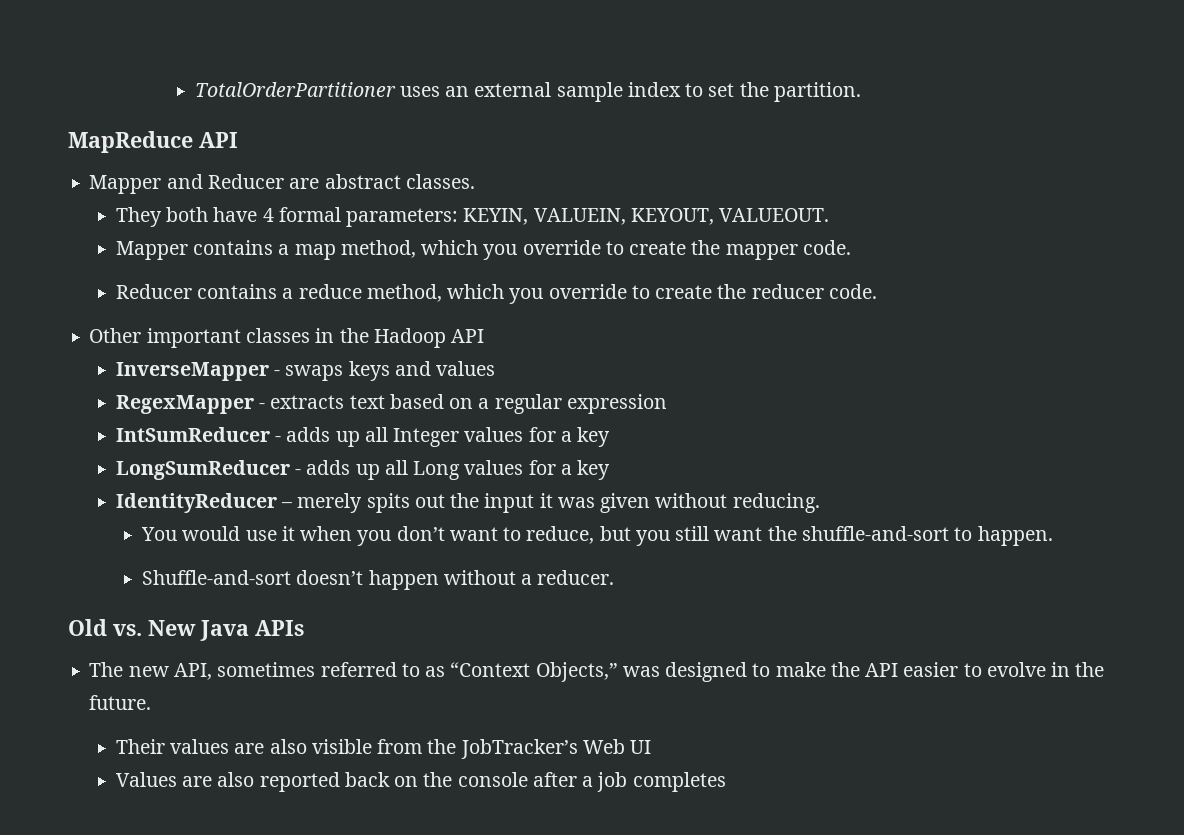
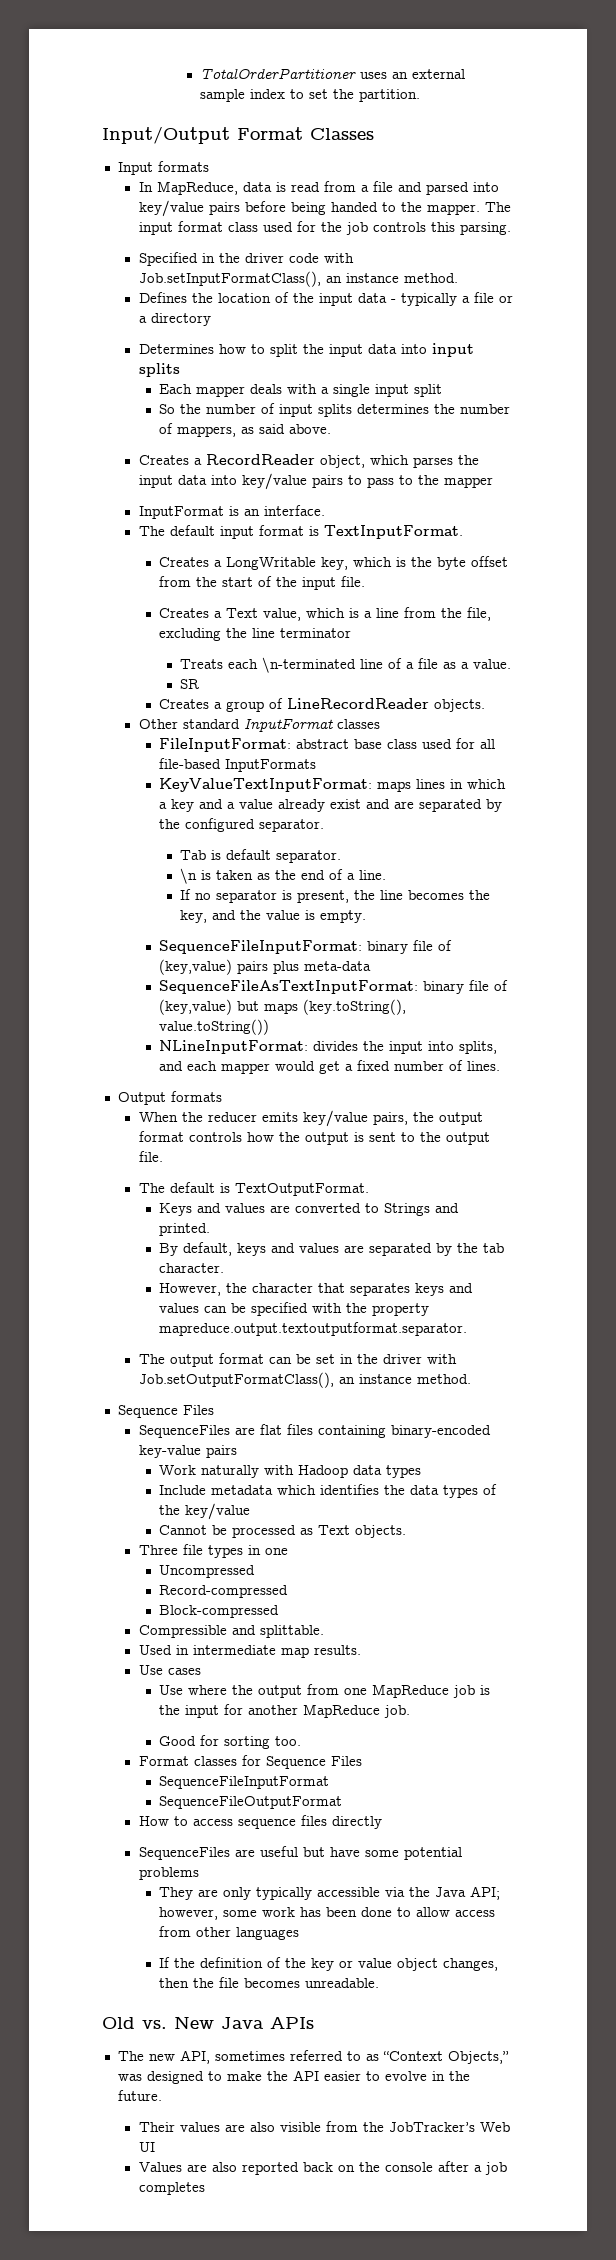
[68,131,238,153] [89,174,475,194] [115,207,830,227] [115,240,851,260] [115,284,877,304] [89,328,485,348] [115,361,496,381] [115,394,667,414] [115,427,611,447] [115,460,611,480] [115,493,820,513] [141,526,1053,546] [142,570,615,590] MapReduce API // Mapper and Reducer are abstract classes. // They both have 4 formal parameters: KEYIN, VALUEIN, KEYOUT, VALUEOUT. // Mapper contains a map method, which you override to create the mapper code. // Reducer contains a reduce method, which you override to create the reducer code. // Other important classes in the Hadoop API // InverseMapper - swaps keys and values // RegexMapper - extracts text based on a regular expression // IntSumReducer - adds up all Integer values for a key // LongSumReducer - adds up all Long values for a key // IdentityReducer – merely spits out the input it was given without reducing. // You would use it when you don’t want to reduce, but you still want the shuffle-and-sort to happen. // Shuffle-and-sort doesn’t happen without a reducer. -> [102,126,374,144] [117,161,209,175] [138,181,499,195] [138,200,511,217] [138,221,511,235] [138,252,354,266] [138,271,458,287] [138,292,513,306] [138,313,211,326] [138,343,474,357] [138,363,180,377] [159,384,443,397] [159,403,511,417] [159,423,332,437] [138,454,479,468] [138,473,493,490] [138,505,325,519] [138,525,463,539] [159,556,509,570] [159,576,366,590] [159,607,492,621] [159,628,352,641] [179,657,511,673] [179,679,199,689] [159,698,486,712] [138,719,380,732] [159,738,496,752] [159,758,317,772] [159,778,507,792] [159,799,503,812] [159,818,325,832] [179,849,341,863] [179,868,386,884] [179,889,490,903] [179,910,366,923] [159,940,453,954] [159,959,372,975] [159,980,509,994] [159,999,407,1015] [159,1019,270,1035] [159,1040,498,1054] [159,1060,501,1074] [117,1091,222,1105] [138,1110,483,1127] [138,1131,490,1145] [138,1151,163,1162] [138,1182,369,1196] [159,1203,460,1216] [159,1223,211,1236] [159,1242,505,1256] [159,1263,225,1273] [159,1283,474,1296] [159,1302,430,1316] [159,1322,468,1336] [138,1353,457,1367] [138,1372,471,1388] [117,1405,214,1418] [138,1424,491,1438] [138,1445,237,1458] [159,1465,422,1478] [159,1484,498,1498] [159,1503,251,1520] [159,1525,407,1538] [138,1544,288,1558] [159,1565,256,1578] [159,1585,289,1598] [159,1605,280,1618] [138,1625,324,1638] [138,1645,361,1658] [138,1665,201,1675] [159,1684,491,1698] [159,1704,411,1718] [159,1735,302,1749] [138,1755,362,1769] [159,1776,330,1789] [159,1796,343,1809] [138,1815,382,1829] [138,1846,462,1860] [138,1867,199,1880] [159,1886,501,1900] [159,1907,496,1920] [159,1926,300,1940] [159,1957,499,1971] [159,1977,380,1988] Input/Output Format Classes // Input formats // In MapReduce, data is read from a file and parsed into key/value pairs before being handed to the mapper. The input format class used for the job controls this parsing. // Specified in the driver code with Job.setInputFormatClass(), an instance method. // Defines the location of the input data - typically a file or a directory // Determines how to split the input data into input splits // Each mapper deals with a single input split // So the number of input splits determines the number of mappers, as said above. // Creates a RecordReader object, which parses the input data into key/value pairs to pass to the mapper // InputFormat is an interface. // The default input format is TextInputFormat. // Creates a LongWritable key, which is the byte offset from the start of the input file. // Creates a Text value, which is a line from the file, excluding the line terminator // Treats each \n-terminated line of a file as a value. // SR // Creates a group of LineRecordReader objects. // Other standard InputFormat classes // FileInputFormat: abstract base class used for all file-based InputFormats // KeyValueTextInputFormat: maps lines in which a key and a value already exist and are separated by the configured separator. // Tab is default separator. // \n is taken as the end of a line. // If no separator is present, the line becomes the key, and the value is empty. // SequenceFileInputFormat: binary file of (key,value) pairs plus meta-data // SequenceFileAsTextInputFormat: binary file of (key,value) but maps (key.toString(), value.toString()) // NLineInputFormat: divides the input into splits, and each mapper would get a fixed number of lines. // Output formats // When the reducer emits key/value pairs, the output format controls how the output is sent to the output file. // The default is TextOutputFormat. // Keys and values are converted to Strings and printed. // By default, keys and values are separated by the tab character. // However, the character that separates keys and values can be specified with the property mapreduce.output.textoutputformat.separator. // The output format can be set in the driver with Job.setOutputFormatClass(), an instance method. // Sequence Files // SequenceFiles are flat files containing binary-encoded key-value pairs // Work naturally with Hadoop data types // Include metadata which identifies the data types of the key/value // Cannot be processed as Text objects. // Three file types in one // Uncompressed // Record-compressed // Block-compressed // Compressible and splittable. // Used in intermediate map results. // Use cases // Use where the output from one MapReduce job is the input for another MapReduce job. // Good for sorting too. // Format classes for Sequence Files // SequenceFileInputFormat // SequenceFileOutputFormat // How to access sequence files directly // SequenceFiles are useful but have some potential problems // They are only typically accessible via the Java API; however, some work has been done to allow access from other languages // If the definition of the key or value object changes, then the file becomes unreadable.

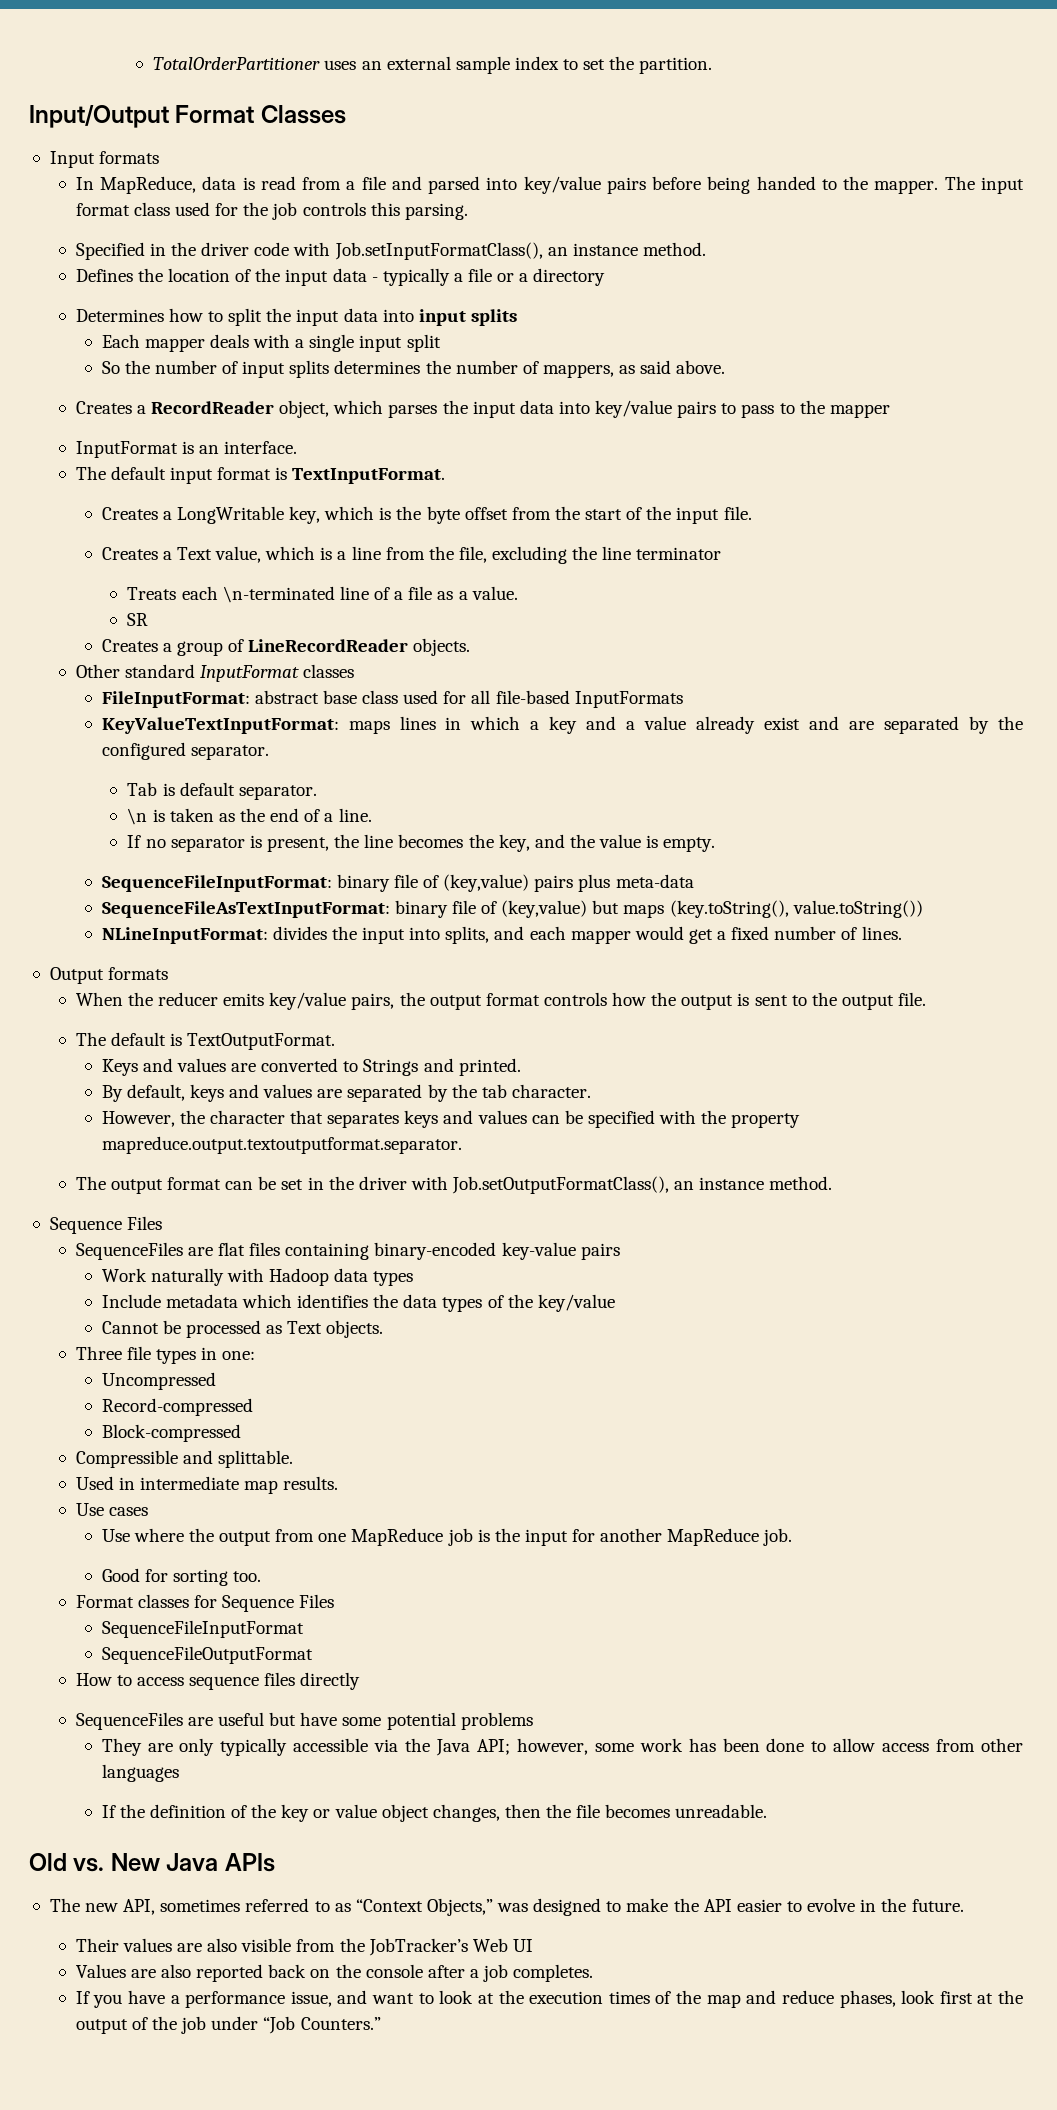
[264,1548,288,1555] one -> [222,1351,256,1360] one:
[138,2182,205,2195] completes -> [513,1964,594,1982] [75,1990,1024,2008] [75,2016,381,2034] completes. // If you have a performance issue, and want to look at the execution times of the map and reduce phases, look first at the output of the job under “Job Counters.”

